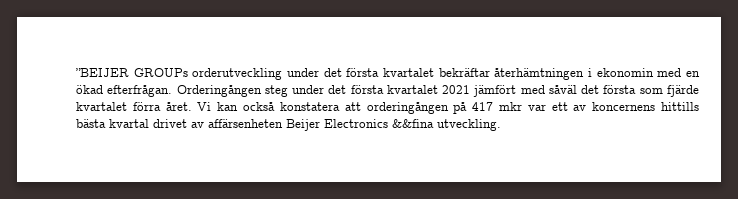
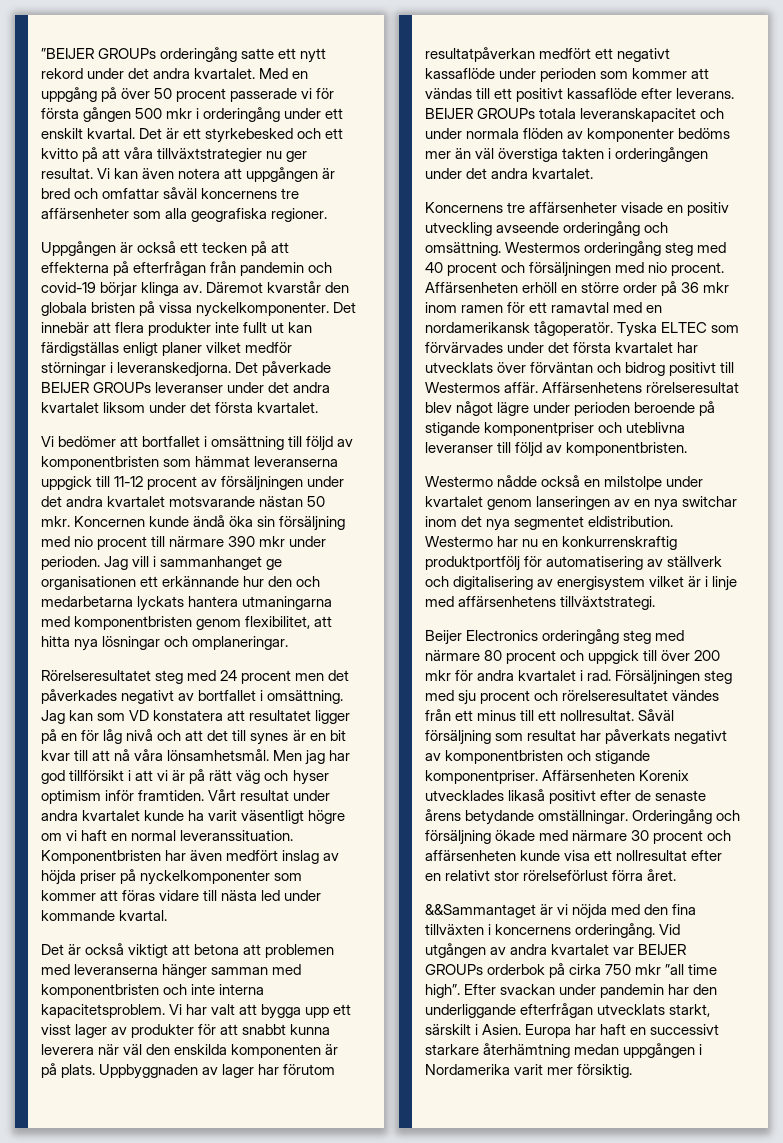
[192,68,700,80] [76,85,699,97] [76,102,699,114] [76,119,501,131] orderutveckling under det första kvartalet bekräftar återhämtningen i ekonomin med en ökad efterfrågan. Orderingången steg under det första kvartalet 2021 jämfört med såväl det första som fjärde kvartalet förra året. Vi kan också konstatera att orderingången på 417 mkr var ett av koncernens hittills bästa kvartal drivet av affärsenheten Beijer Electronics &&fina utveckling. -> [160,47,327,63] [41,68,309,79] [41,87,335,102] [41,107,344,122] [41,128,344,143] [41,147,308,162] [41,167,336,182] [41,187,300,199] [41,208,328,222] [41,241,290,256] [41,261,333,276] [41,281,350,297] [41,301,357,317] [41,322,313,336] [41,342,293,356] [41,361,332,377] [41,382,331,393] [41,402,319,413] [41,436,354,451] [41,456,339,470] [41,476,345,491] [41,496,326,507] [41,515,346,531] [41,536,327,550] [41,556,283,570] [41,576,321,590] [41,596,333,611] [41,616,333,630] [41,636,289,651] [41,670,350,684] [41,689,344,704] [41,710,351,724] [41,729,346,745] [41,749,351,765] [41,769,329,785] [41,789,331,804] [41,810,346,824] [41,830,294,841] [41,850,340,864] [41,869,303,885] [41,890,322,901] [41,910,168,921] [41,943,335,958] [41,964,302,978] [41,984,265,998] [41,1004,352,1019] [41,1024,331,1038] [41,1044,339,1058] [41,1063,336,1079] [425,47,671,62] [425,68,710,82] [425,88,735,102] [425,108,725,122] [425,128,731,142] [425,147,709,162] [425,168,594,179] [425,202,730,216] [425,221,669,236] [425,241,727,256] [425,262,725,277] [425,281,730,296] [425,302,663,313] [425,321,740,337] [425,342,699,353] [425,362,735,376] [425,382,740,393] [425,401,716,416] [425,422,686,436] [425,442,688,457] [425,475,704,490] [425,496,738,511] [425,516,674,531] [425,536,678,550] [425,556,723,571] [425,576,738,591] [425,596,656,610] [425,629,685,645] [425,650,721,664] [425,670,733,685] [425,690,720,705] [425,709,675,721] [425,729,728,745] [425,750,651,764] [425,770,690,784] [425,789,707,804] [425,809,741,825] [425,830,732,845] [425,850,723,861] [425,869,677,881] [425,904,697,919] [425,923,681,938] [425,943,687,958] [425,963,718,978] [425,984,718,998] [425,1003,711,1018] [425,1024,720,1038] [425,1043,703,1058] [425,1064,633,1078] orderingång satte ett nytt rekord under det andra kvartalet. Med en uppgång på över 50 procent passerade vi för första gången 500 mkr i orderingång under ett enskilt kvartal. Det är ett styrkebesked och ett kvitto på att våra tillväxtstrategier nu ger resultat. Vi kan även notera att uppgången är bred och omfattar såväl koncernens tre affärsenheter som alla geografiska regioner. // Uppgången är också ett tecken på att effekterna på efterfrågan från pandemin och covid-19 börjar klinga av. Däremot kvarstår den globala bristen på vissa nyckelkomponenter. Det innebär att flera produkter inte fullt ut kan färdigställas enligt planer vilket medför störningar i leveranskedjorna. Det påverkade BEIJER GROUPs leveranser under det andra kvartalet liksom under det första kvartalet. // Vi bedömer att bortfallet i omsättning till följd av komponentbristen som hämmat leveranserna uppgick till 11-12 procent av försäljningen under det andra kvartalet motsvarande nästan 50 mkr. Koncernen kunde ändå öka sin försäljning med nio procent till närmare 390 mkr under perioden. Jag vill i sammanhanget ge organisationen ett erkännande hur den och medarbetarna lyckats hantera utmaningarna med komponentbristen genom flexibilitet, att hitta nya lösningar och omplaneringar. // Rörelseresultatet steg med 24 procent men det påverkades negativt av bortfallet i omsättning. Jag kan som VD konstatera att resultatet ligger på en för låg nivå och att det till synes är en bit kvar till att nå våra lönsamhetsmål. Men jag har god tillförsikt i att vi är på rätt väg och hyser optimism inför framtiden. Vårt resultat under andra kvartalet kunde ha varit väsentligt högre om vi haft en normal leveranssituation. Komponentbristen har även medfört inslag av höjda priser på nyckelkomponenter som kommer att föras vidare till nästa led under kommande kvartal. // Det är också viktigt att betona att problemen med leveranserna hänger samman med komponentbristen och inte interna kapacitetsproblem. Vi har valt att bygga upp ett visst lager av produkter för att snabbt kunna leverera när väl den enskilda komponenten är på plats. Uppbyggnaden av lager har förutom resultatpåverkan medfört ett negativt kassaflöde under perioden som kommer att vändas till ett positivt kassaflöde efter leverans. BEIJER GROUPs totala leveranskapacitet och under normala flöden av komponenter bedöms mer än väl överstiga takten i orderingången under det andra kvartalet. // Koncernens tre affärsenheter visade en positiv utveckling avseende orderingång och omsättning. Westermos orderingång steg med 40 procent och försäljningen med nio procent. Affärsenheten erhöll en större order på 36 mkr inom ramen för ett ramavtal med en nordamerikansk tågoperatör. Tyska ELTEC som förvärvades under det första kvartalet har utvecklats över förväntan och bidrog positivt till Westermos affär. Affärsenhetens rörelseresultat blev något lägre under perioden beroende på stigande komponentpriser och uteblivna leveranser till följd av komponentbristen. // Westermo nådde också en milstolpe under kvartalet genom lanseringen av en nya switchar inom det nya segmentet eldistribution. Westermo har nu en konkurrenskraftig produktportfölj för automatisering av ställverk och digitalisering av energisystem vilket är i linje med affärsenhetens tillväxtstrategi. // Beijer Electronics orderingång steg med närmare 80 procent och uppgick till över 200 mkr för andra kvartalet i rad. Försäljningen steg med sju procent och rörelseresultatet vändes från ett minus till ett nollresultat. Såväl försäljning som resultat har påverkats negativt av komponentbristen och stigande komponentpriser. Affärsenheten Korenix utvecklades likaså positivt efter de senaste årens betydande omställningar. Orderingång och försäljning ökade med närmare 30 procent och affärsenheten kunde visa ett nollresultat efter en relativt stor rörelseförlust förra året. // &&Sammantaget är vi nöjda med den fina tillväxten i koncernens orderingång. Vid utgången av andra kvartalet var BEIJER GROUPs orderbok på cirka 750 mkr ”all time high”. Efter svackan under pandemin har den underliggande efterfrågan utvecklats starkt, särskilt i Asien. Europa har haft en successivt starkare återhämtning medan uppgången i Nordamerika varit mer försiktig.

